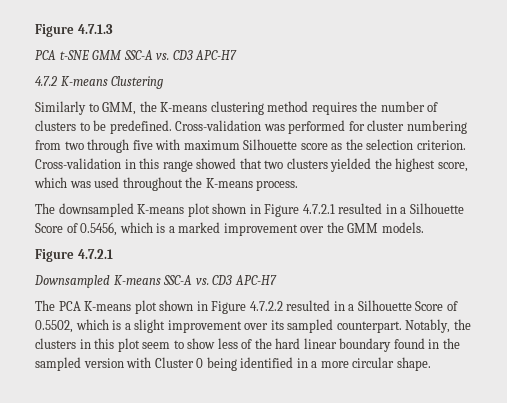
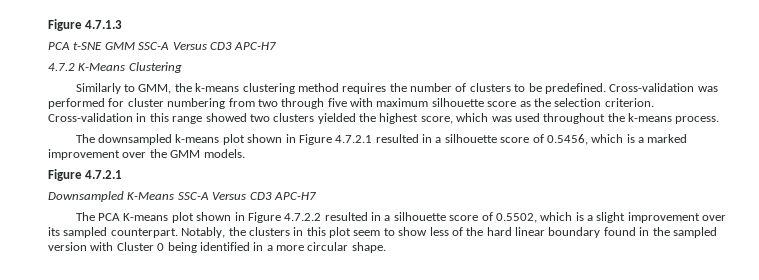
[156,53,170,60] vs. -> [172,42,207,50] Versus
[60,76,108,86] K-means -> [78,63,126,71] K-Means
[160,102,208,112] K-means -> [195,83,240,92] k-means
[243,139,298,150] Silhouette -> [431,98,484,107] silhouette
[239,158,262,169] that -> (247, 117) none
[205,178,253,188] K-means -> [628,113,672,122] k-means
[137,204,185,214] K-means -> [175,134,220,143] k-means
[409,203,464,214] [35,223,63,233] Silhouette Score -> [444,134,530,143] silhouette score
[113,275,209,285] K-means SSC-A vs. -> [127,192,247,200] K-Means SSC-A Versus
[357,300,444,311] Silhouette Score -> [393,212,479,221] silhouette score

